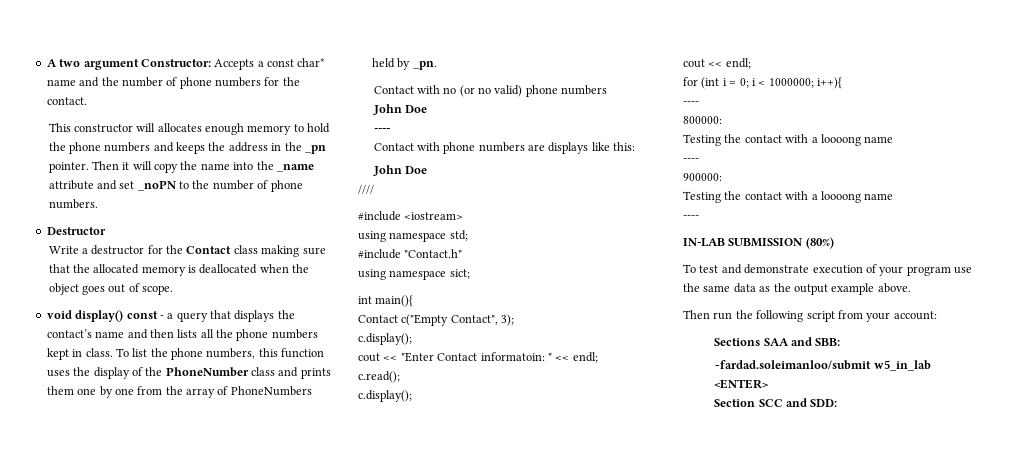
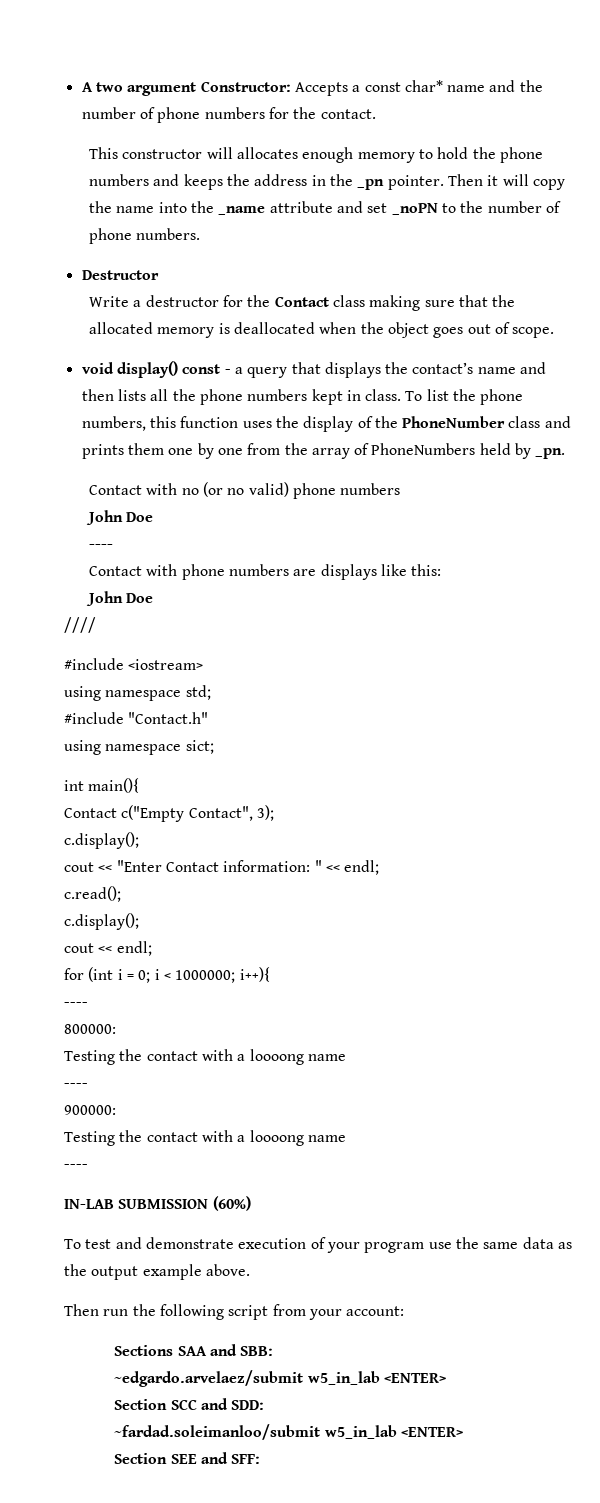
[480,352,545,361] informatoin: -> [223,860,311,872] information:
[805,237,834,249] (80%) -> [212,1196,251,1211] (60%)
[714,360,872,370] ~fardad.soleimanloo/submit -> [114,1370,304,1387] ~edgardo.arvelaez/submit
(838, 403) none -> [114,1424,463,1440] [114,1452,261,1464] // ~fardad.soleimanloo/submit w5_in_lab <ENTER> // Section SEE and SFF:

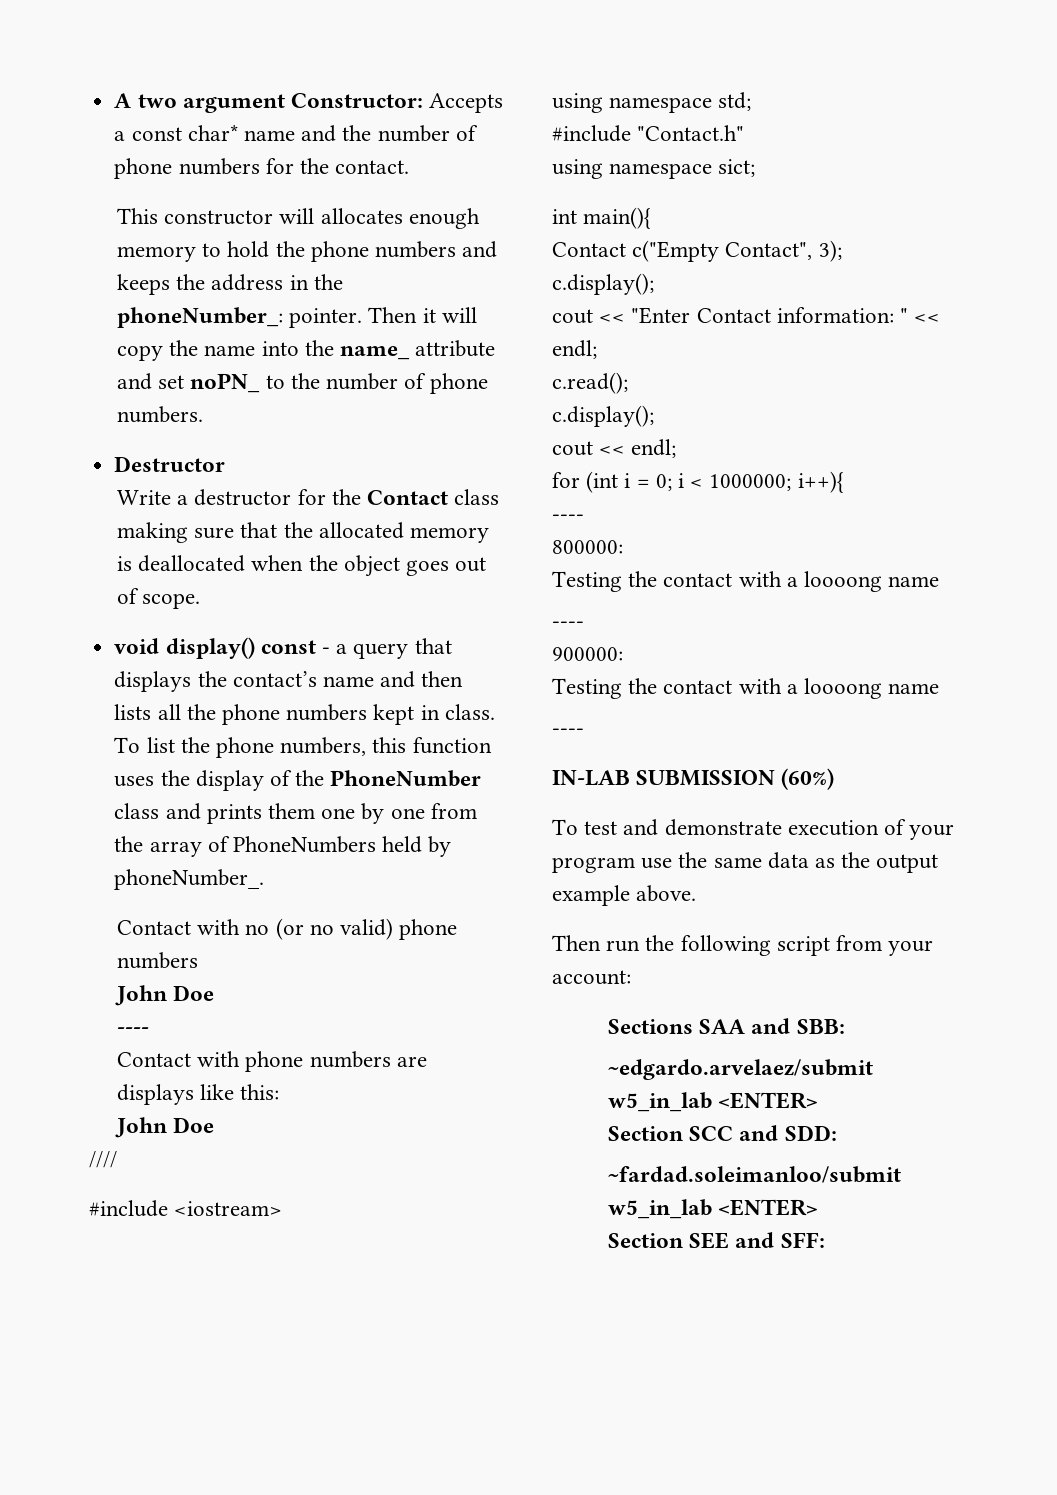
[357,179,385,190] _pn -> [117,307,284,328] phoneNumber_:
[218,206,266,215] _name -> [340,346,411,360] name_
[391,203,438,215] _noPN -> [190,373,261,393] noPN_
[535,448,566,459] _pn. -> [114,869,265,890] phoneNumber_.

